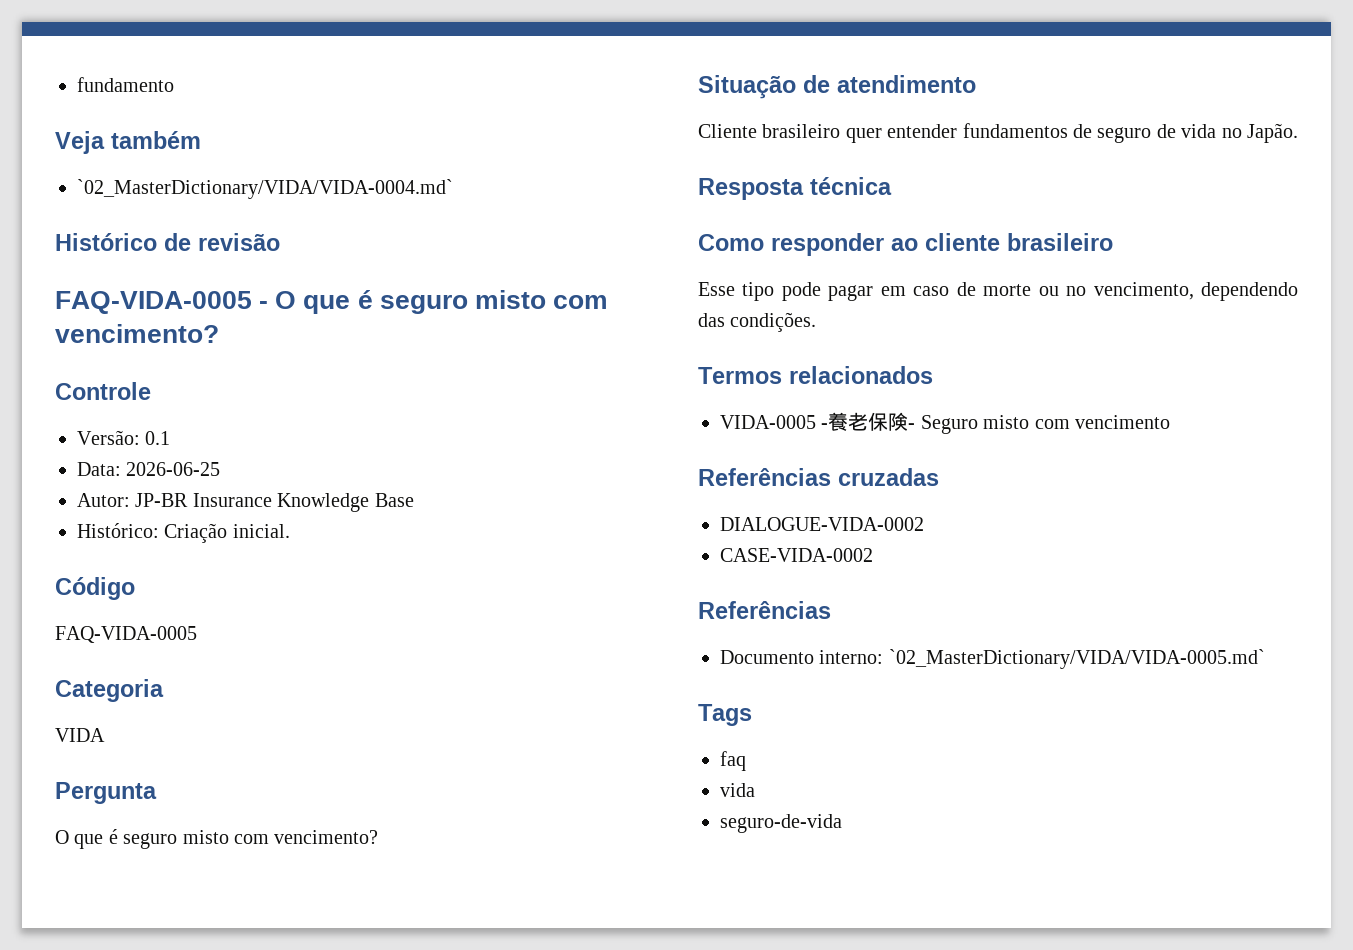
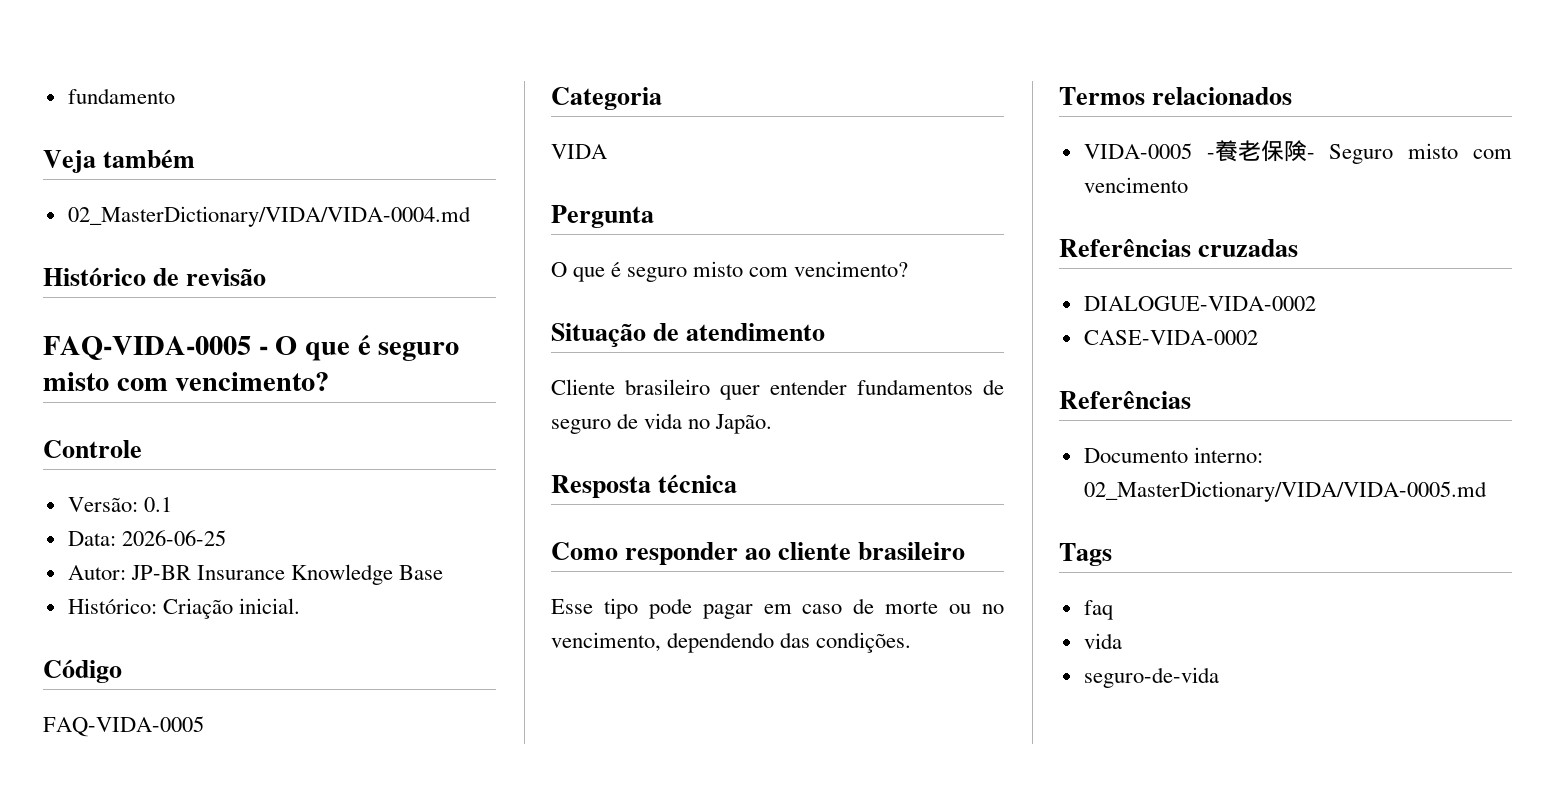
[77,179,453,199] `02_MasterDictionary/VIDA/VIDA-0004.md` -> [67,206,471,227] 02_MasterDictionary/VIDA/VIDA-0004.md
[888,649,1265,669] `02_MasterDictionary/VIDA/VIDA-0005.md` -> [1083,481,1487,502] 02_MasterDictionary/VIDA/VIDA-0005.md

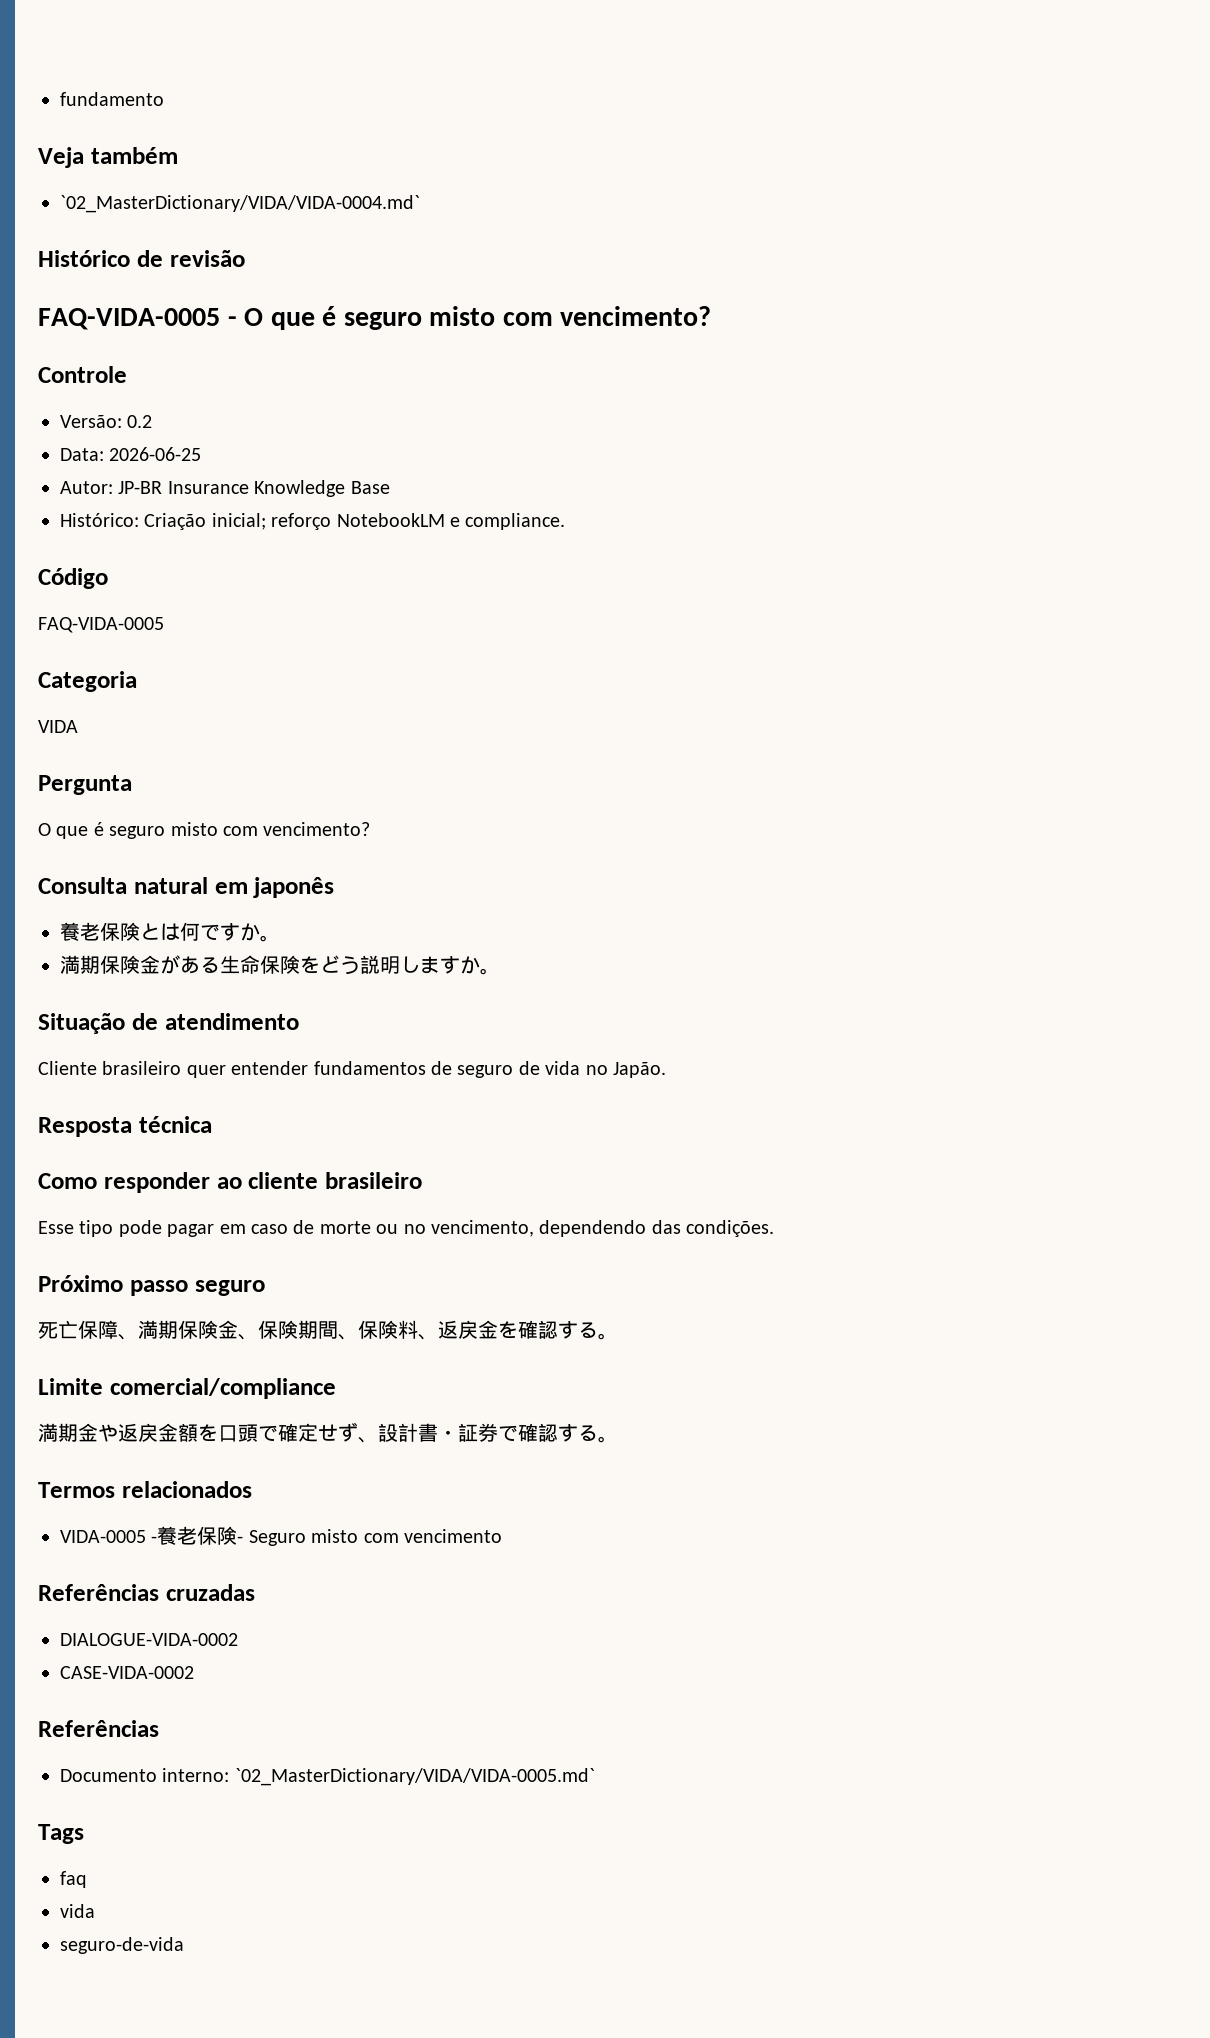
[67,206,471,227] 02_MasterDictionary/VIDA/VIDA-0004.md -> [60,195,420,213] `02_MasterDictionary/VIDA/VIDA-0004.md`
[143,497,172,512] 0.1 -> [127,415,153,428] 0.2
[238,598,300,614] inicial. -> [211,513,566,530] inicial; reforço NotebookLM e compliance.
(909, 269) none -> [38,877,335,898] [60,922,280,942] [60,955,500,975] // Consulta natural em japonês // 養老保険とは何ですか。 // 満期保険金がある生命保険をどう説明しますか。
(912, 642) none -> [38,1275,265,1296] [38,1320,618,1340] [38,1378,336,1399] [38,1422,618,1443] // Próximo passo seguro // 死亡保障、満期保険金、保険期間、保険料、返戻金を確認する。 // Limite comercial/compliance // 満期金や返戻金額を口頭で確定せず、設計書・証券で確認する。
[1083,481,1487,502] 02_MasterDictionary/VIDA/VIDA-0005.md -> [234,1768,595,1786] `02_MasterDictionary/VIDA/VIDA-0005.md`

